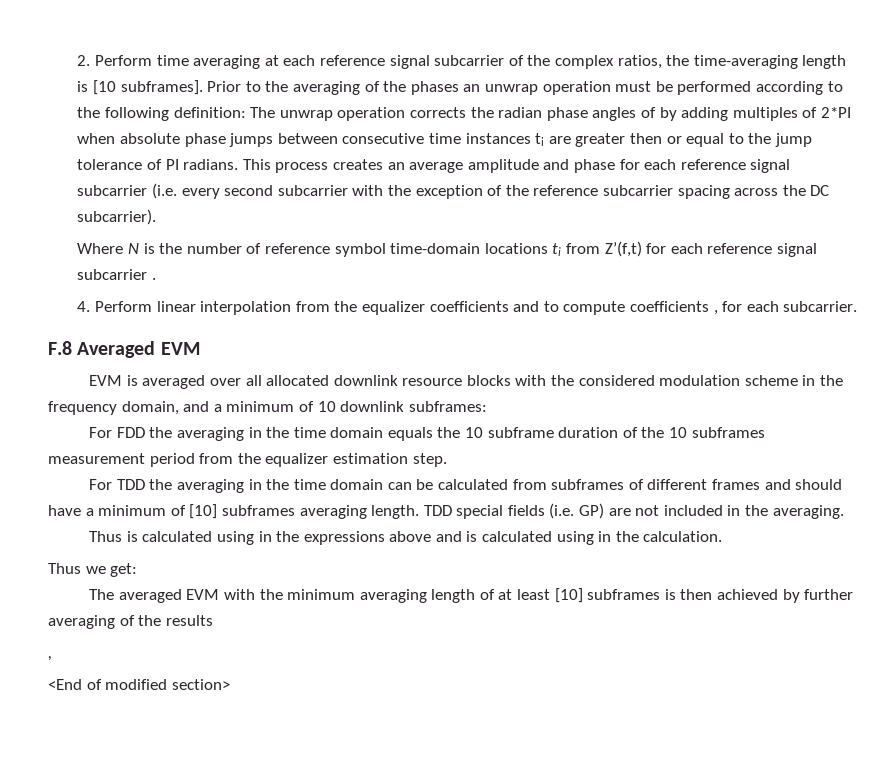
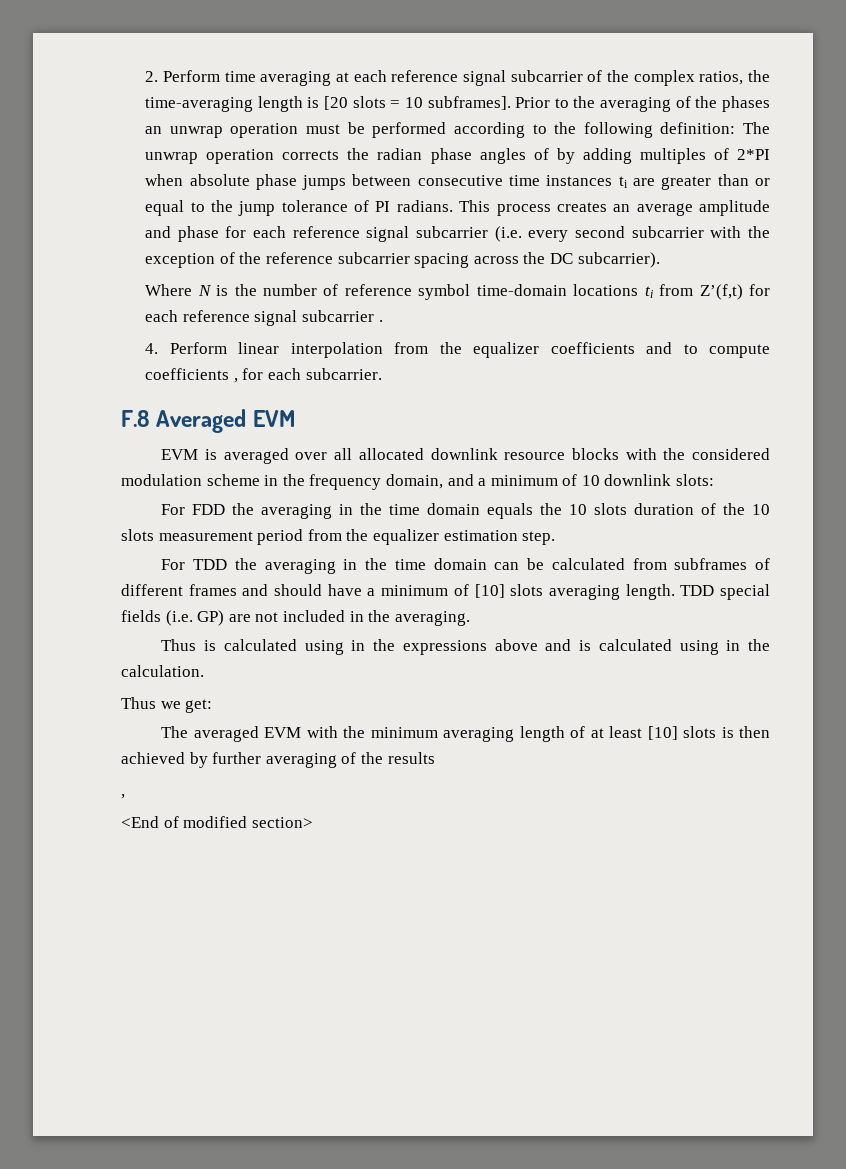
[93,80,117,95] [10 -> [324,96,423,110] [20 slots = 10
[629,133,662,144] then -> [717,174,749,186] than
[408,401,487,412] subframes: -> [676,474,715,486] slots:
[487,427,554,438] subframe -> [594,503,628,515] slots
[691,427,765,438] subframes -> [121,529,154,541] slots
[221,505,295,516] subframes -> [510,584,544,596] slots
[587,589,661,600] subframes -> [683,726,717,738] slots

